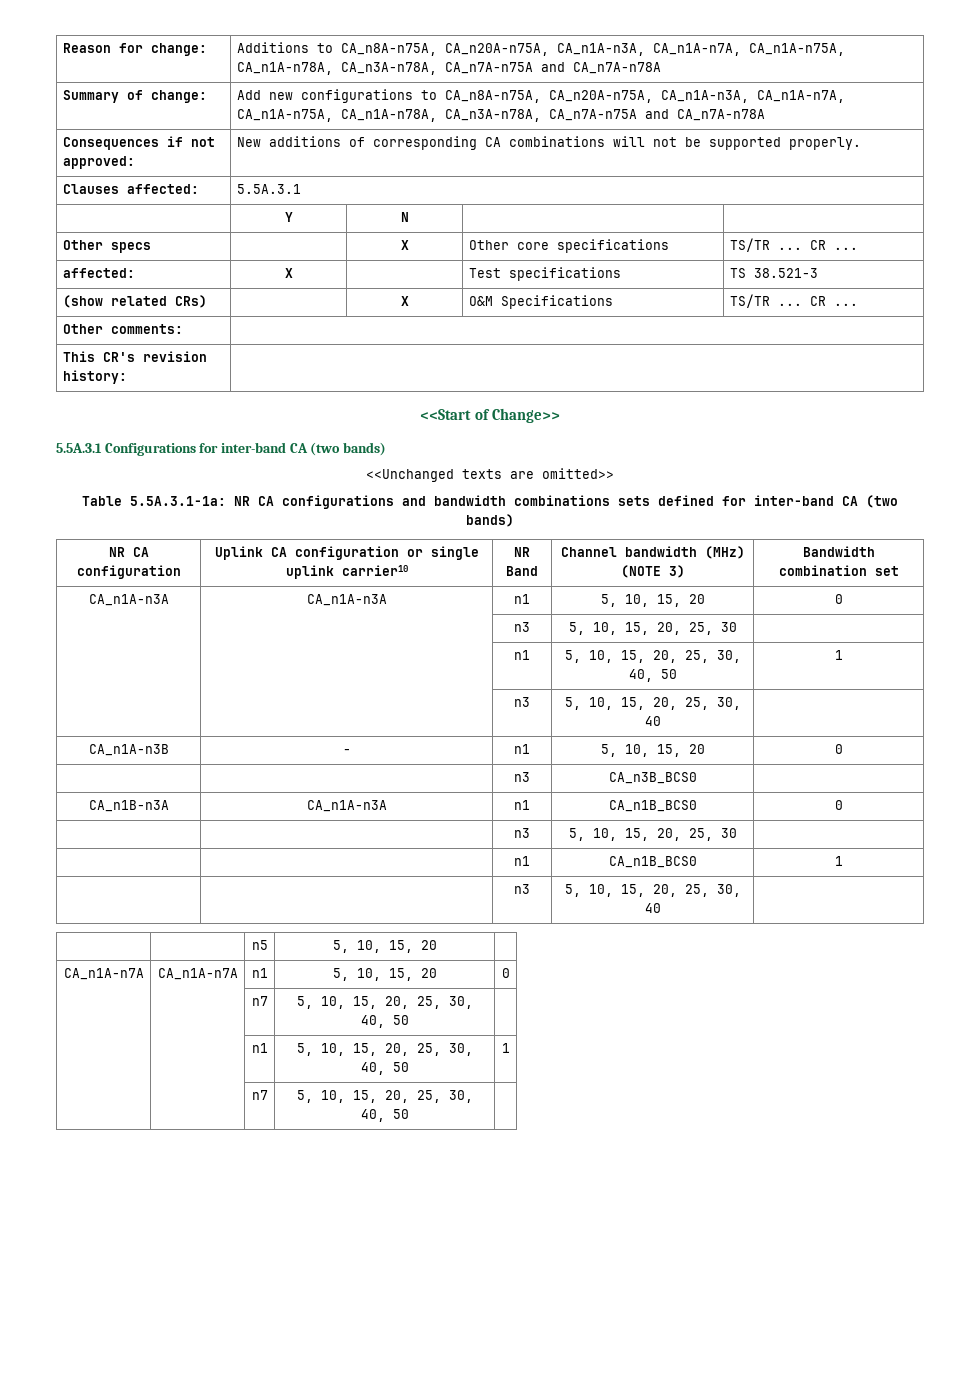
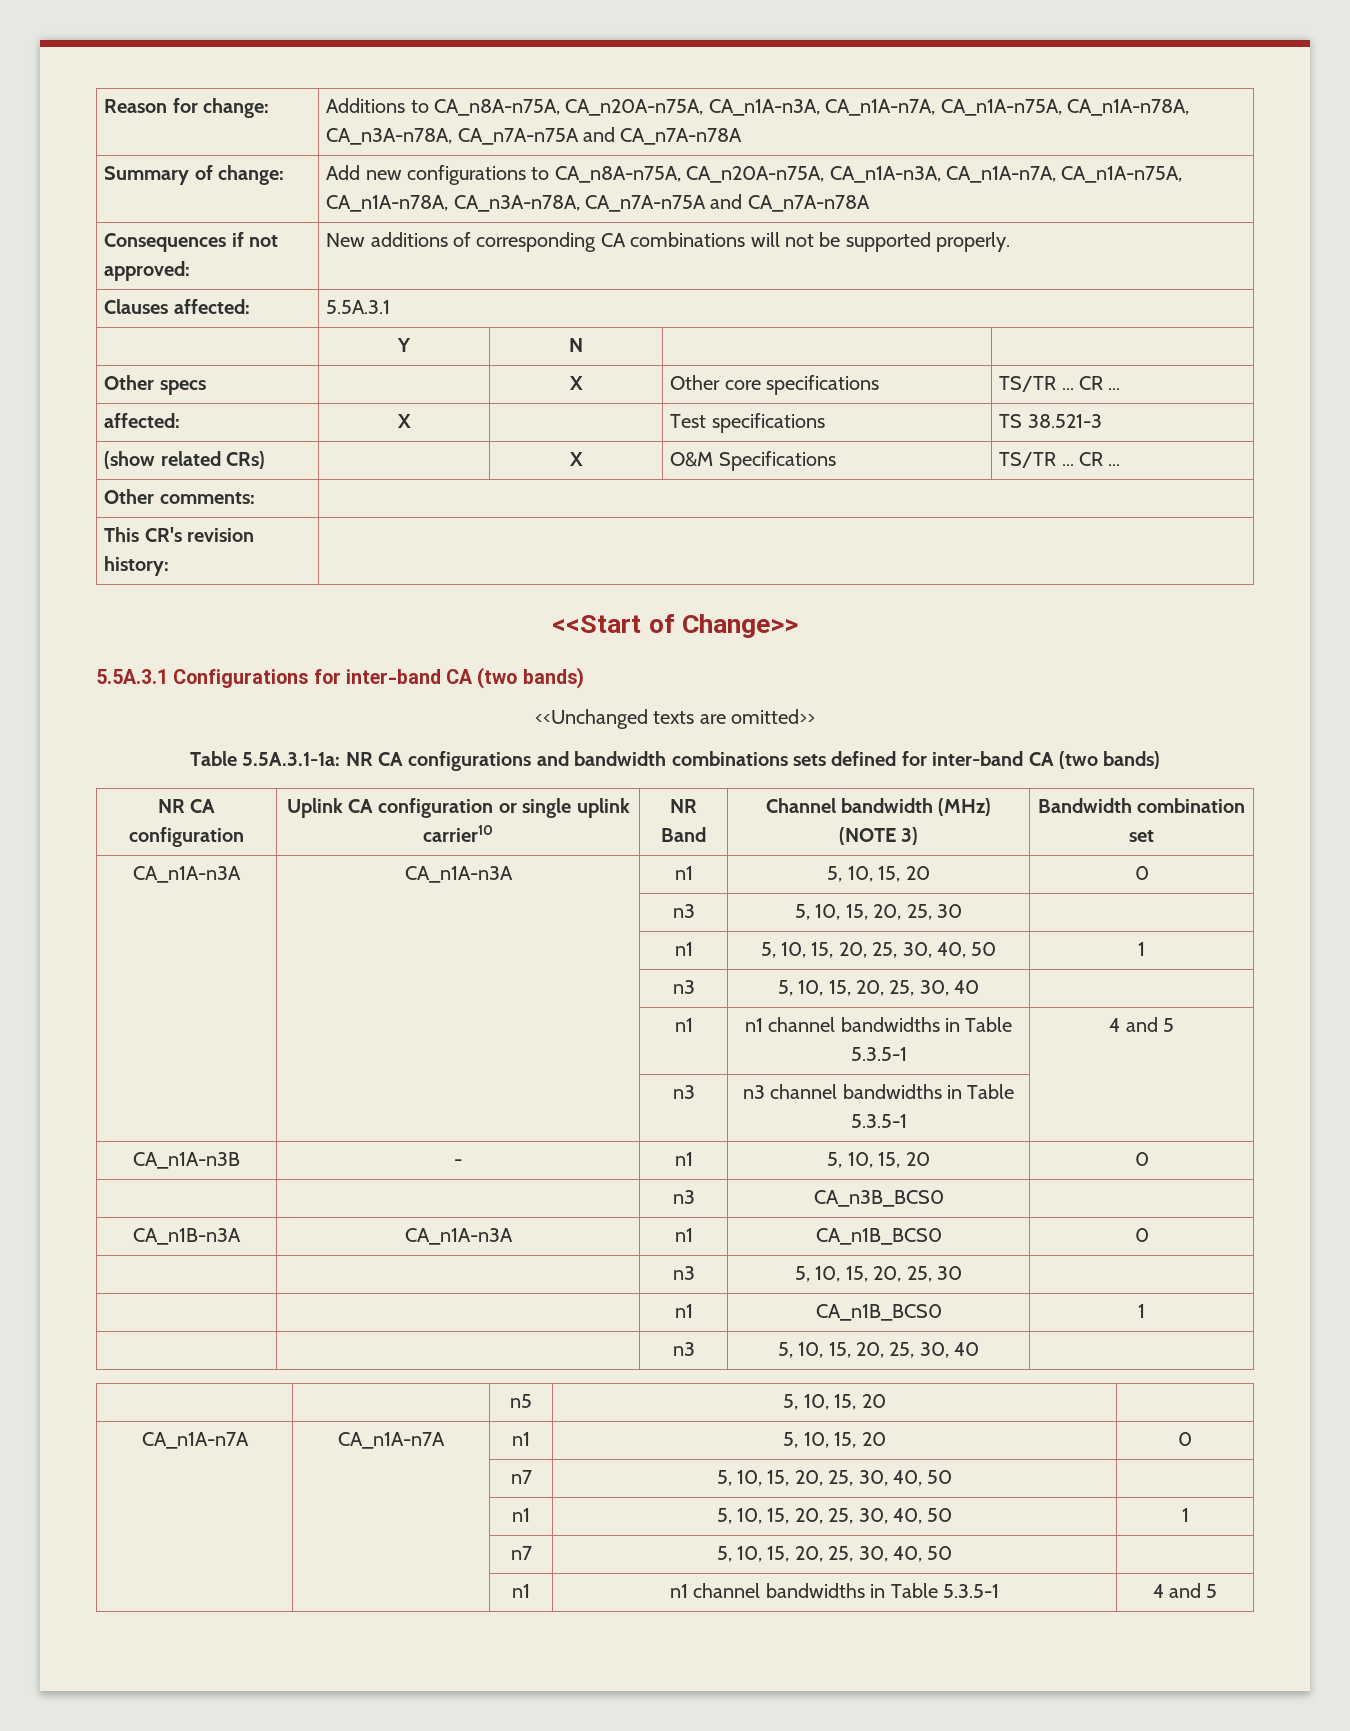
(661, 721) none -> [674,1018,693,1032] [744,1017,1013,1032] [850,1047,907,1061] [1109,1017,1174,1032] [672,1085,695,1099] [742,1084,1015,1099] [850,1114,907,1128] // | | n1 | n1 channel bandwidths in Table 5.3.5-1 | 4 and 5 // | | n3 | n3 channel bandwidths in Table 5.3.5-1 |
(409, 1114) none -> [512,1584,530,1598] [670,1583,999,1598] [1152,1583,1218,1598] // | | n1 | n1 channel bandwidths in Table 5.3.5-1 | 4 and 5

